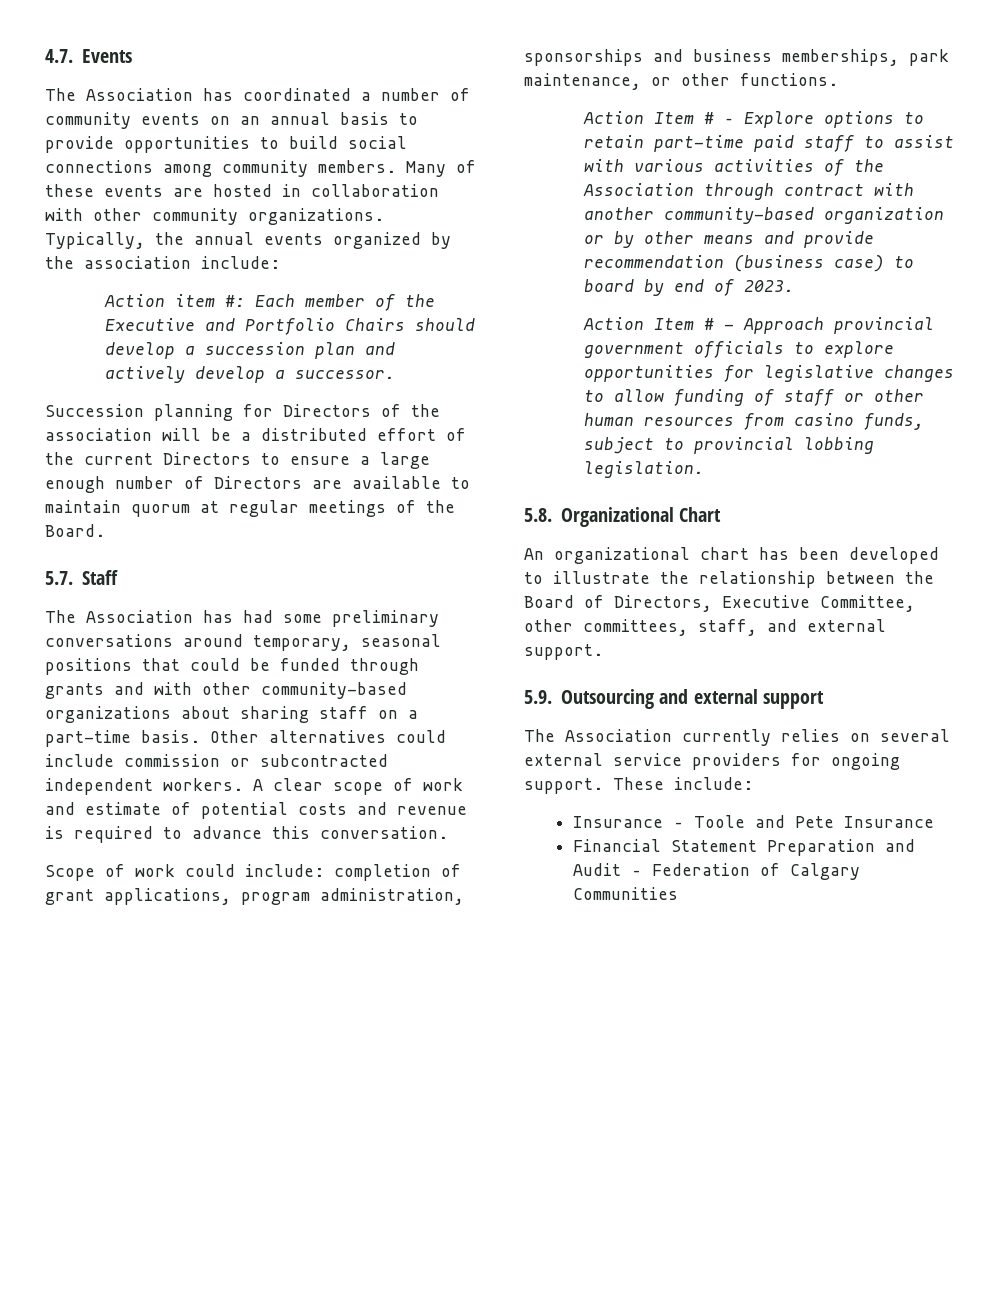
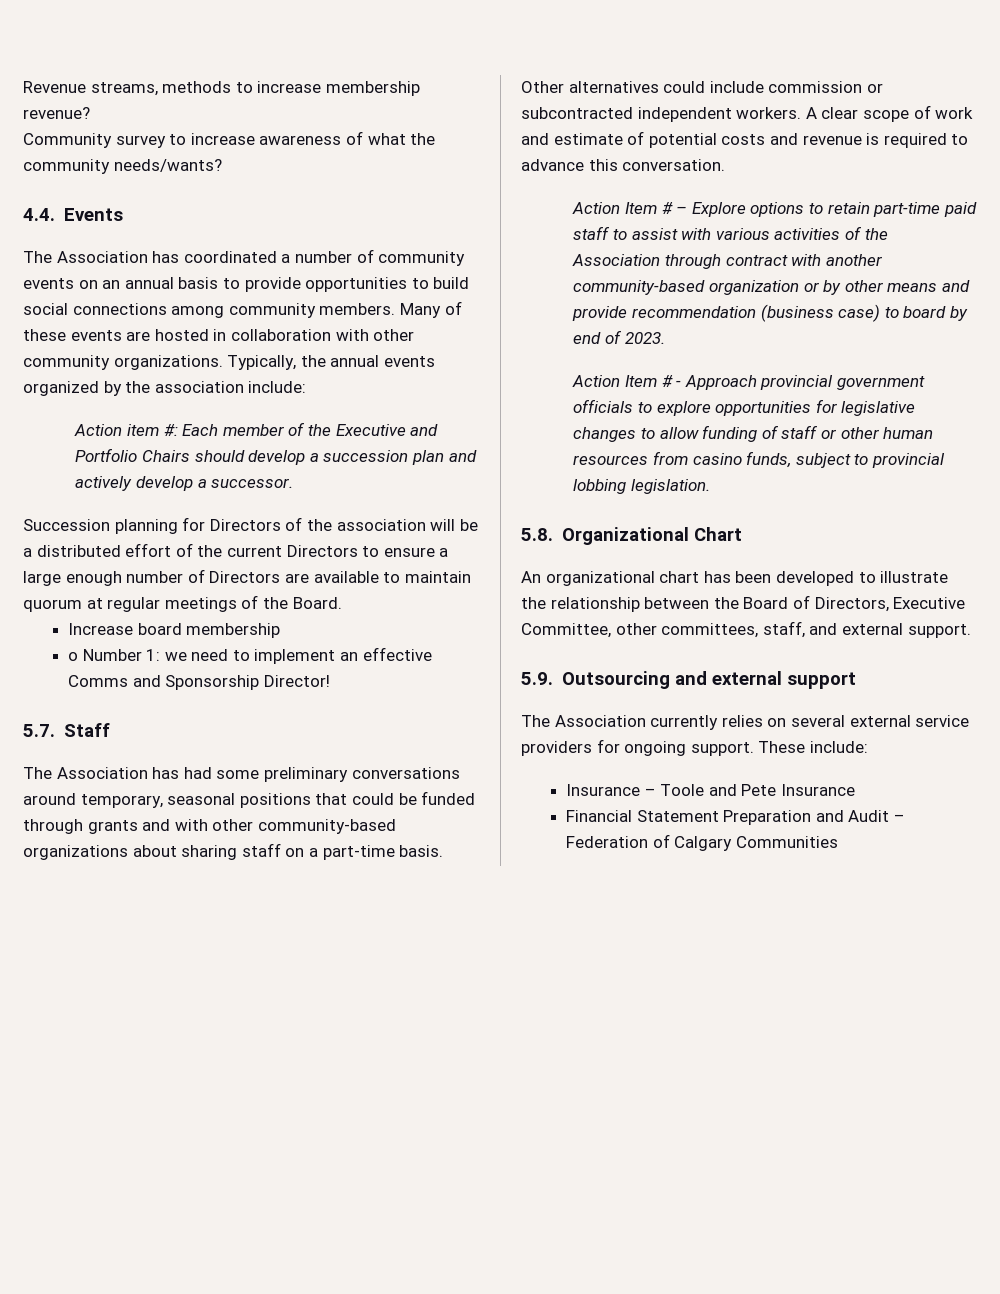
[45,49,73,63] 4.7. -> [23,81,420,96] [23,107,90,119] [23,131,436,148] [23,159,222,174] [23,208,55,221] Revenue streams, methods to increase membership revenue? // Community survey to increase awareness of what the community needs/wants? // 4.4.
(105, 530) none -> [67,623,281,638] [67,647,432,664] [67,675,330,690] // Increase board membership // o Number 1: we need to implement an effective Comms and Sponsorship Director!
[45,864,461,881] [45,888,464,905] [524,49,949,66] [524,73,838,90] // Scope of work could include: completion of grant applications, program administration, sponsorships and business memberships, park maintenance, or other functions. -> (726, 165) none

